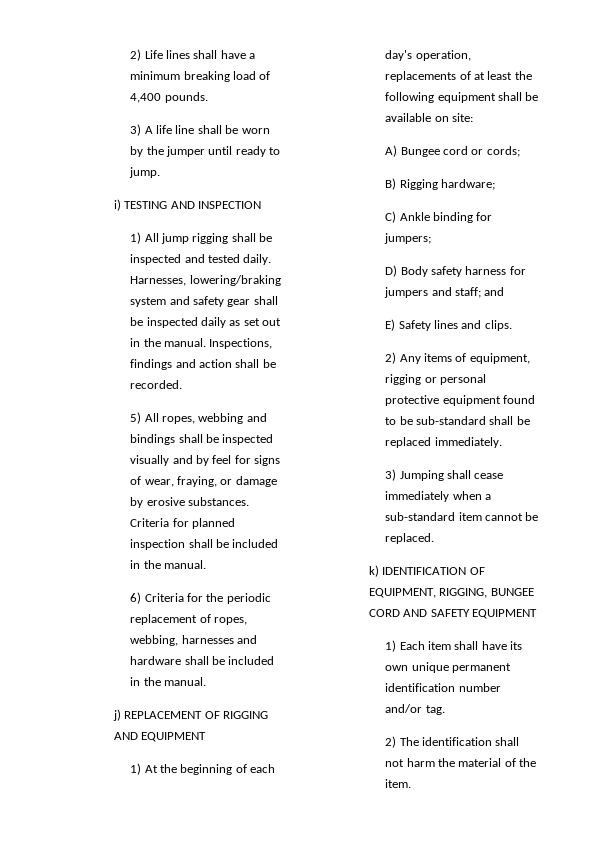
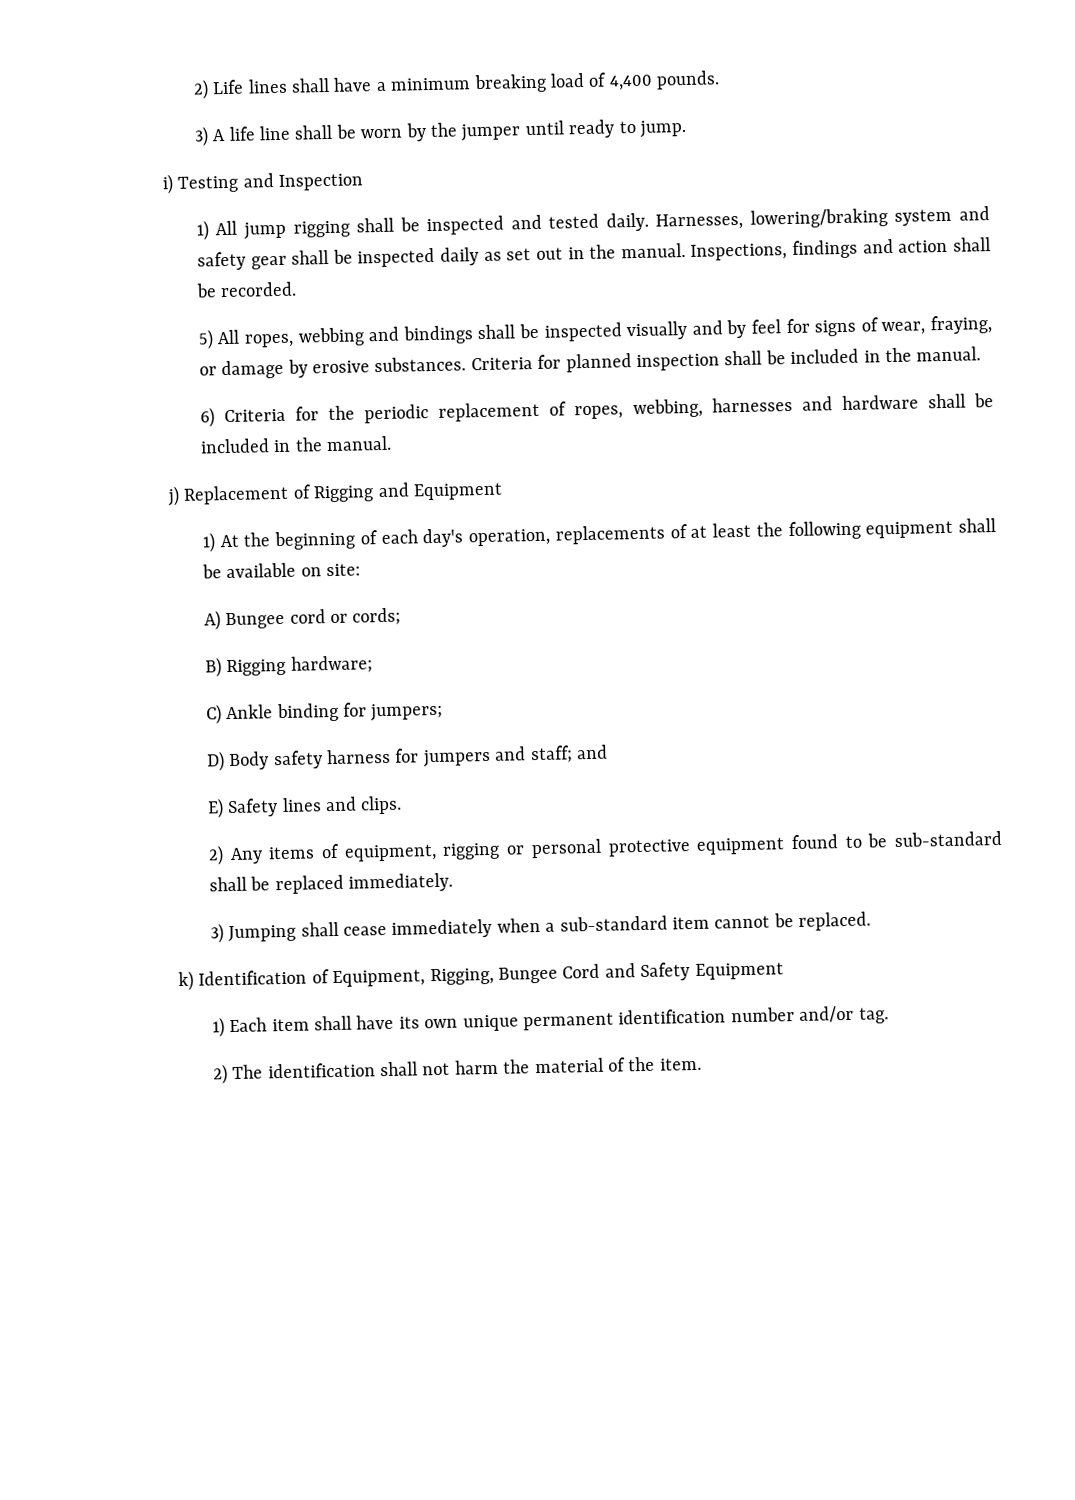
[124,201,261,209] TESTING AND INSPECTION -> [177,173,365,193] Testing and Inspection
[124,711,268,719] [113,732,207,742] REPLACEMENT OF RIGGING AND EQUIPMENT -> [183,482,503,505] Replacement of Rigging and Equipment
[382,567,485,575] [368,588,534,598] [368,609,537,619] IDENTIFICATION OF EQUIPMENT, RIGGING, BUNGEE CORD AND SAFETY EQUIPMENT -> [198,962,784,988] Identification of Equipment, Rigging, Bungee Cord and Safety Equipment

